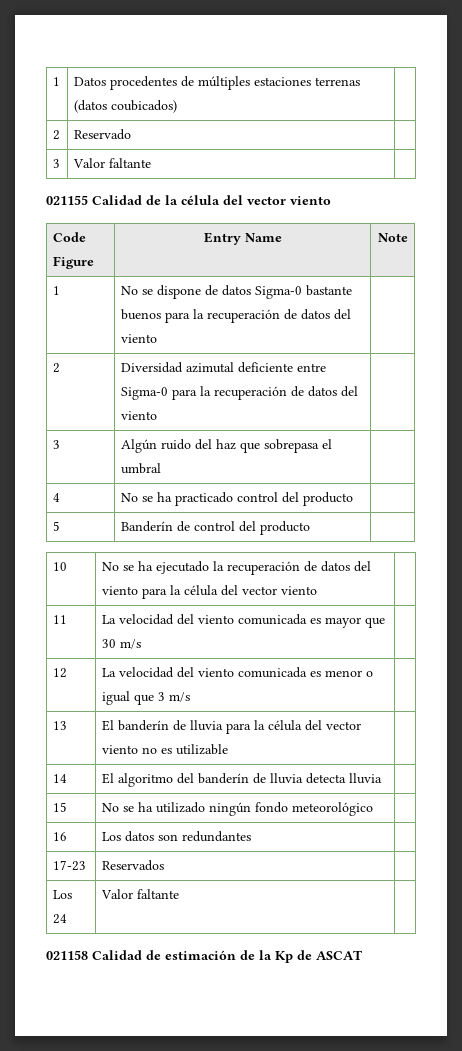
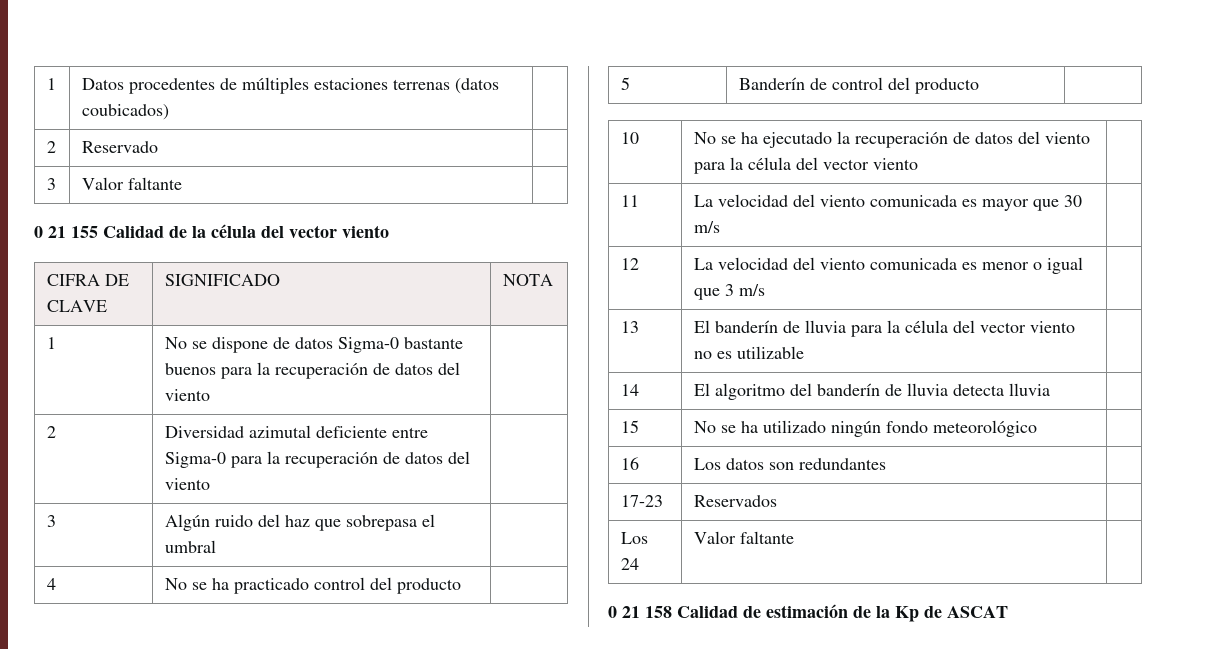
[46,195,88,205] 021155 -> [34,226,98,238] 0 21 155
[52,232,86,242] [52,256,94,269] [203,232,282,245] [377,233,408,242] Code Figure | Entry Name | Note -> [46,274,129,286] [46,300,107,312] [164,274,280,286] [502,274,553,286] CIFRA DE CLAVE | SIGNIFICADO | NOTA
[46,950,88,960] 021158 -> [608,606,672,618] 0 21 158

